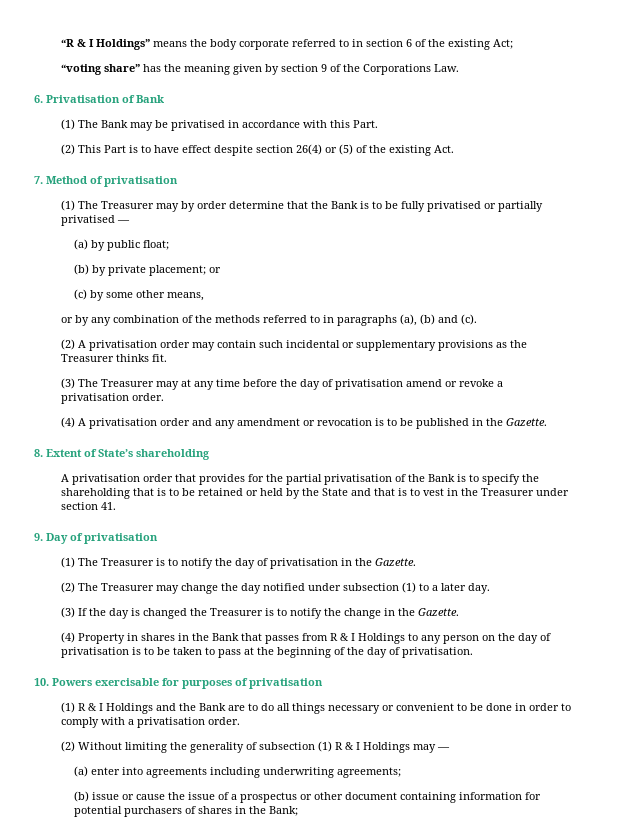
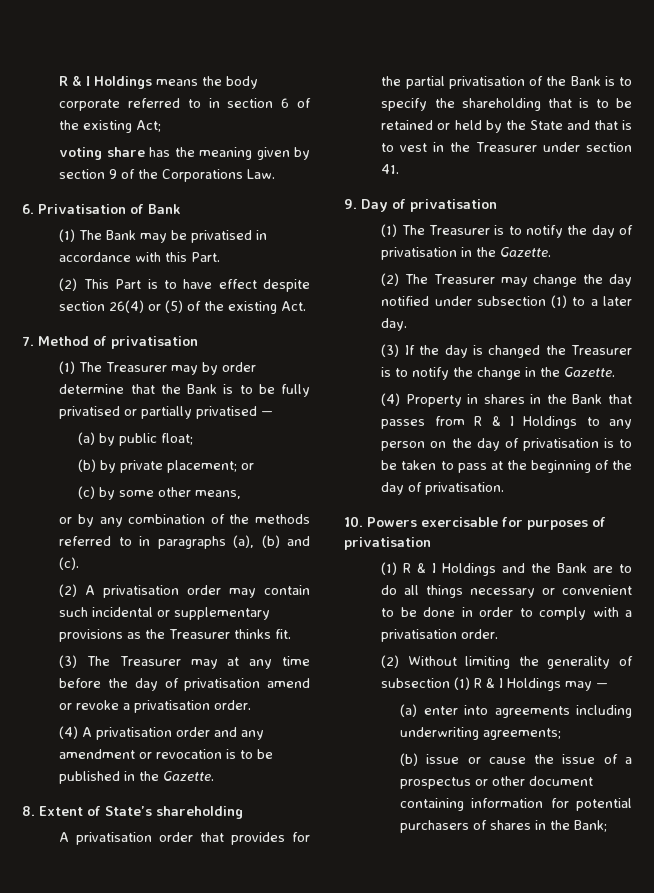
[60,39,150,50] “R & I Holdings” -> [59,75,153,89] R & I Holdings
[60,64,140,75] “voting share” -> [59,147,145,160] voting share

